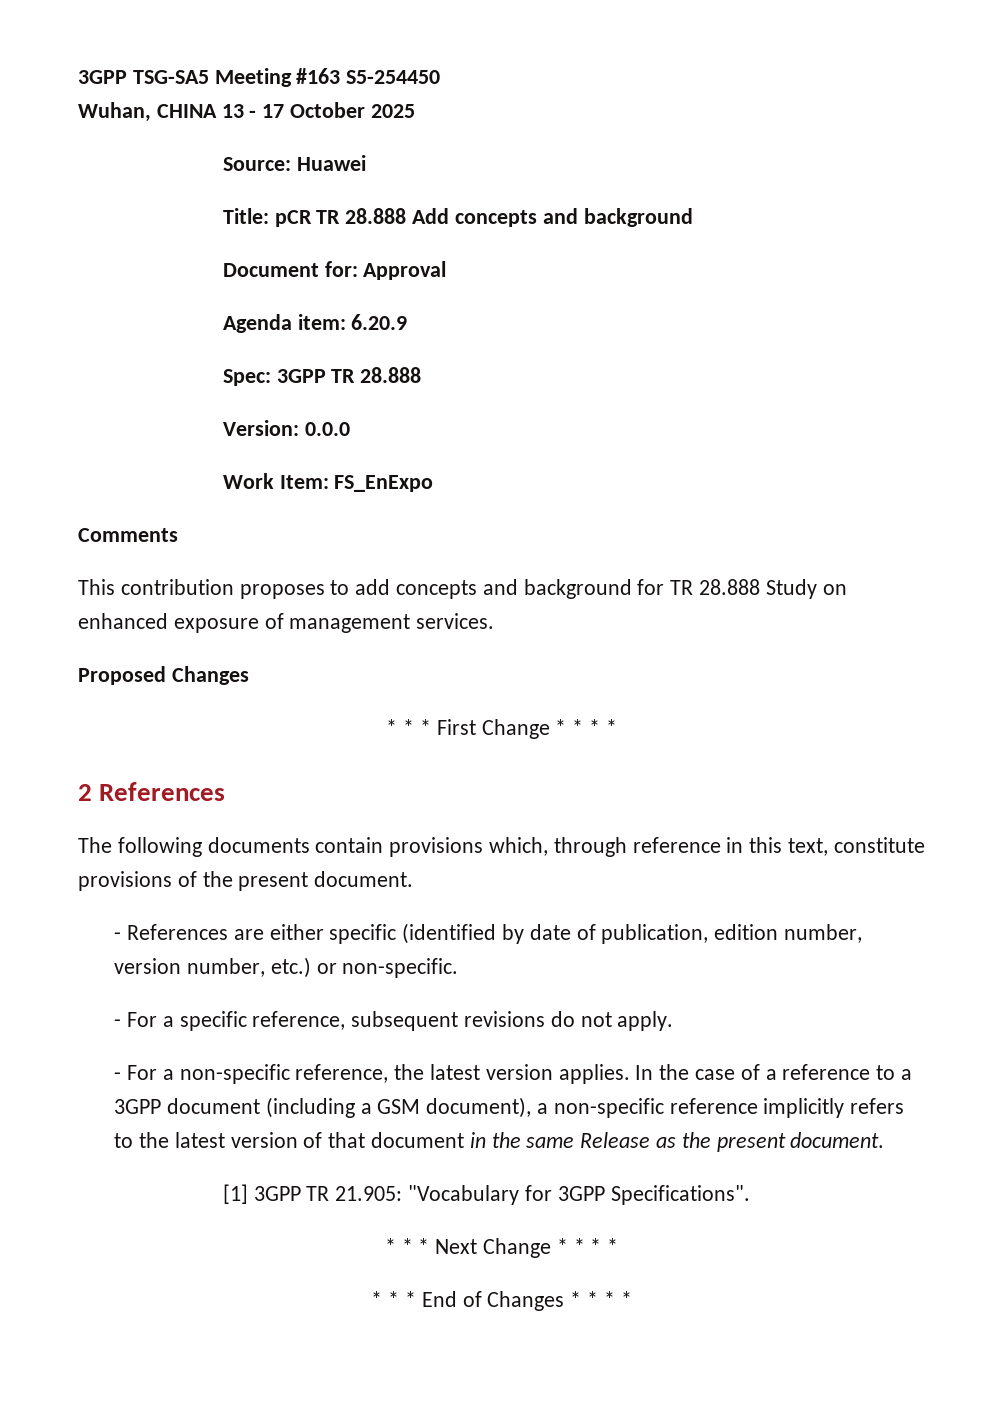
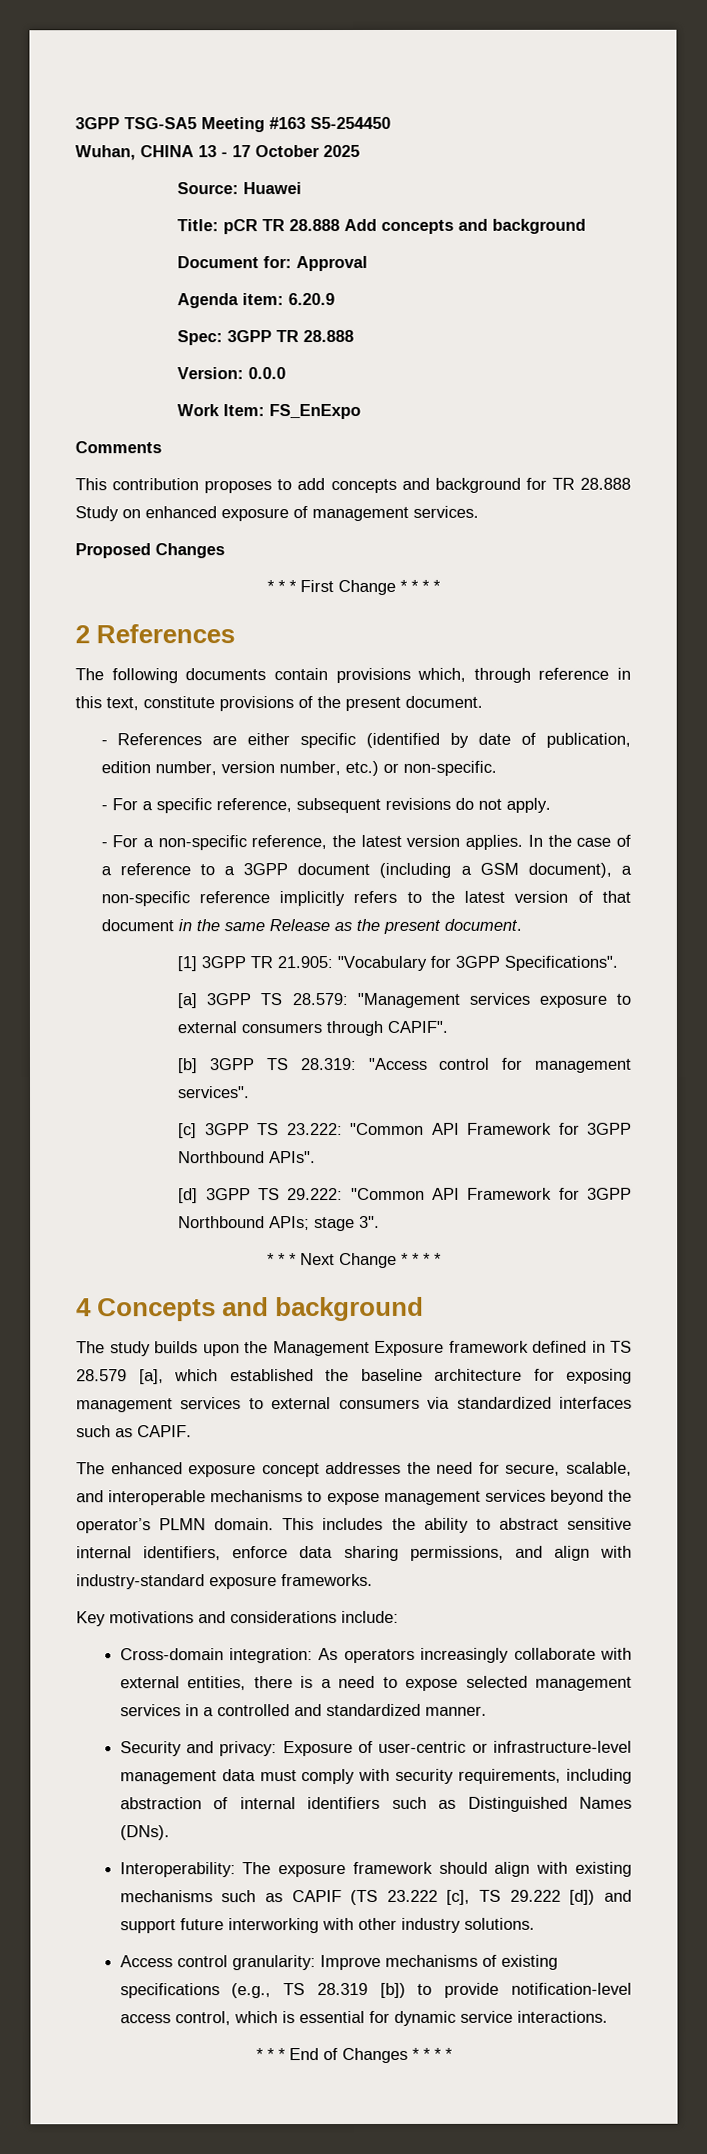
(750, 1195) none -> [177,992,632,1009] [177,1020,449,1037] [177,1057,631,1074] [178,1086,251,1099] [178,1122,632,1139] [178,1151,317,1164] [178,1187,632,1204] [178,1215,381,1232] // [a] 3GPP TS 28.579: "Management services exposure to external consumers through CAPIF". // [b] 3GPP TS 28.319: "Access control for management services". // [c] 3GPP TS 23.222: "Common API Framework for 3GPP Northbound APIs". // [d] 3GPP TS 29.222: "Common API Framework for 3GPP Northbound APIs; stage 3".
(619, 1246) none -> [76,1296,425,1322] [76,1340,632,1357] [76,1368,632,1385] [76,1396,632,1413] [76,1425,192,1438] [76,1461,632,1478] [76,1489,632,1506] [76,1517,632,1534] [76,1545,632,1562] [76,1573,373,1590] [76,1610,399,1627] [119,1647,632,1664] [119,1675,632,1691] [119,1703,487,1717] [119,1740,632,1757] [119,1768,632,1785] [119,1796,632,1812] [119,1825,170,1841] [119,1861,632,1878] [119,1889,633,1906] [119,1917,535,1934] [119,1954,558,1971] [119,1982,632,1999] [119,2010,608,2026] // 4 Concepts and background // The study builds upon the Management Exposure framework defined in TS 28.579 [a], which established the baseline architecture for exposing management services to external consumers via standardized interfaces such as CAPIF. // The enhanced exposure concept addresses the need for secure, scalable, and interoperable mechanisms to expose management services beyond the operator’s PLMN domain. This includes the ability to abstract sensitive internal identifiers, enforce data sharing permissions, and align with industry-standard exposure frameworks. // Key motivations and considerations include: // Cross-domain integration: As operators increasingly collaborate with external entities, there is a need to expose selected management services in a controlled and standardized manner. // Security and privacy: Exposure of user-centric or infrastructure-level management data must comply with security requirements, including abstraction of internal identifiers such as Distinguished Names (DNs). // Interoperability: The exposure framework should align with existing mechanisms such as CAPIF (TS 23.222 [c], TS 29.222 [d]) and support future interworking with other industry solutions. // Access control granularity: Improve mechanisms of existing specifications (e.g., TS 28.319 [b]) to provide notification-level access control, which is essential for dynamic service interactions.

